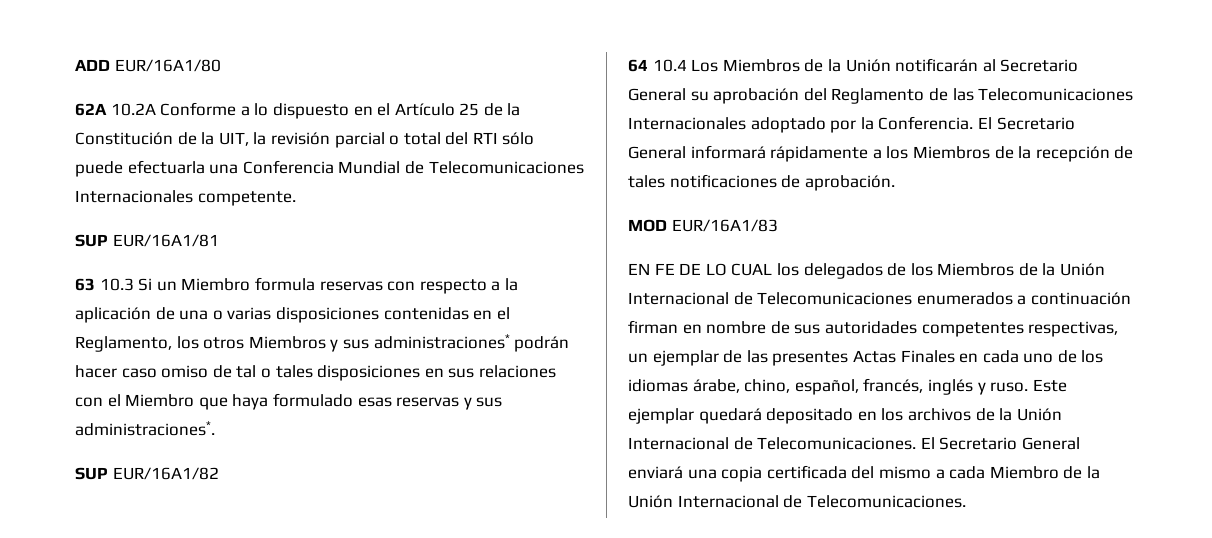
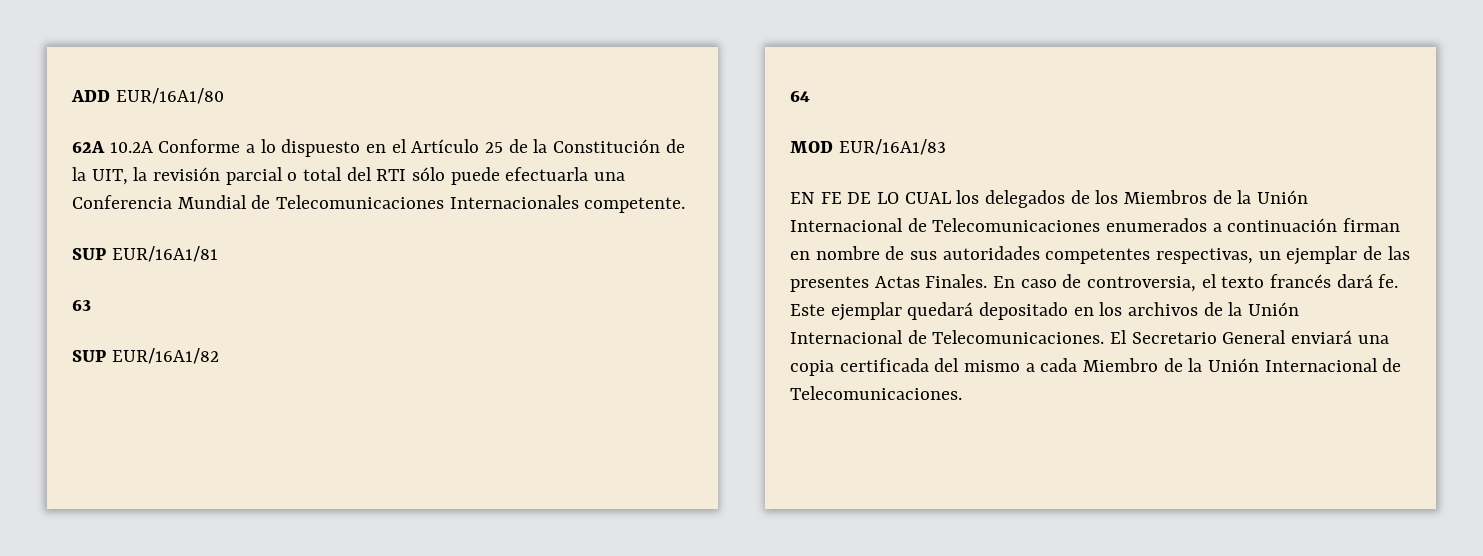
[99,277,518,294] [75,307,510,323] [75,334,570,352] [75,365,556,381] [75,393,503,410] [75,421,215,436] [75,467,219,480] [628,58,1079,72] [628,88,1134,104] [628,116,1075,133] [628,145,1134,162] [628,174,895,191] 10.3 Si un Miembro formula reservas con respecto a la aplicación de una o varias disposiciones contenidas en el Reglamento, los otros Miembros y sus administraciones* podrán hacer caso omiso de tal o tales disposiciones en sus relaciones con el Miembro que haya formulado esas reservas y sus administraciones*. // SUP EUR/16A1/82 // 64 10.4 Los Miembros de la Unión notificarán al Secretario General su aprobación del Reglamento de las Telecomunicaciones Internacionales adoptado por la Conferencia. El Secretario General informará rápidamente a los Miembros de la recepción de tales notificaciones de aprobación. -> [72,348,219,364] [790,91,810,102] // SUP EUR/16A1/82 // 64
[900,350,1104,363] [628,378,1029,395] Finales en cada uno de los idiomas árabe, chino, español, francés, inglés y ruso. -> [925,274,1399,292] Finales. En caso de controversia, el texto francés dará fe.

